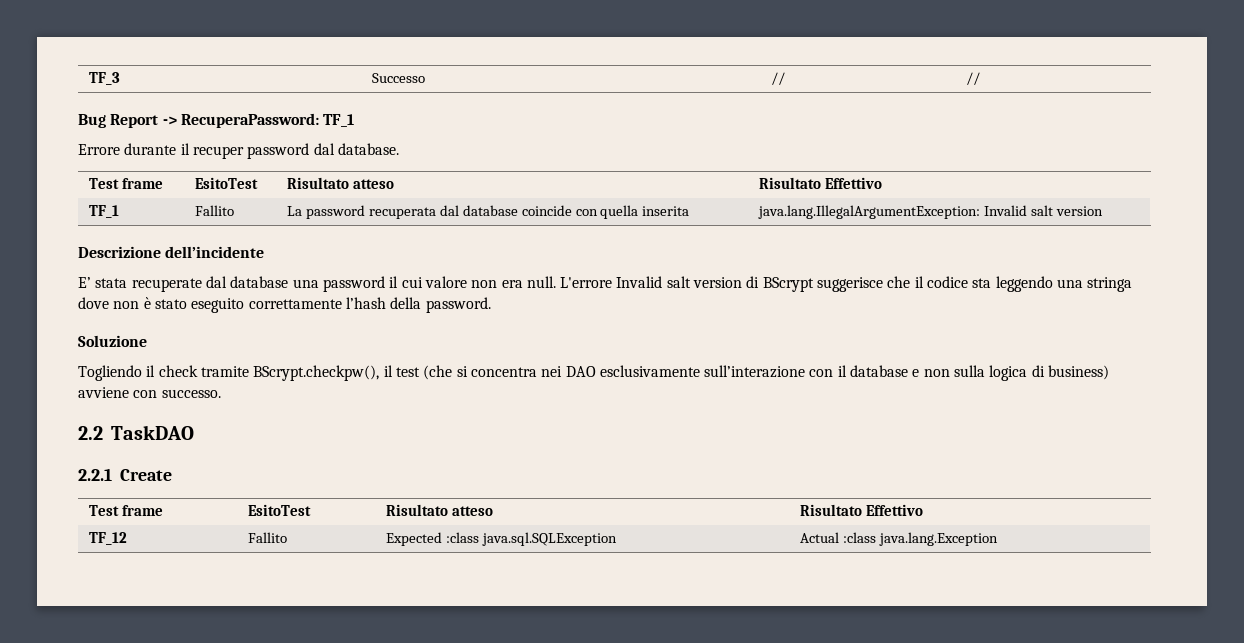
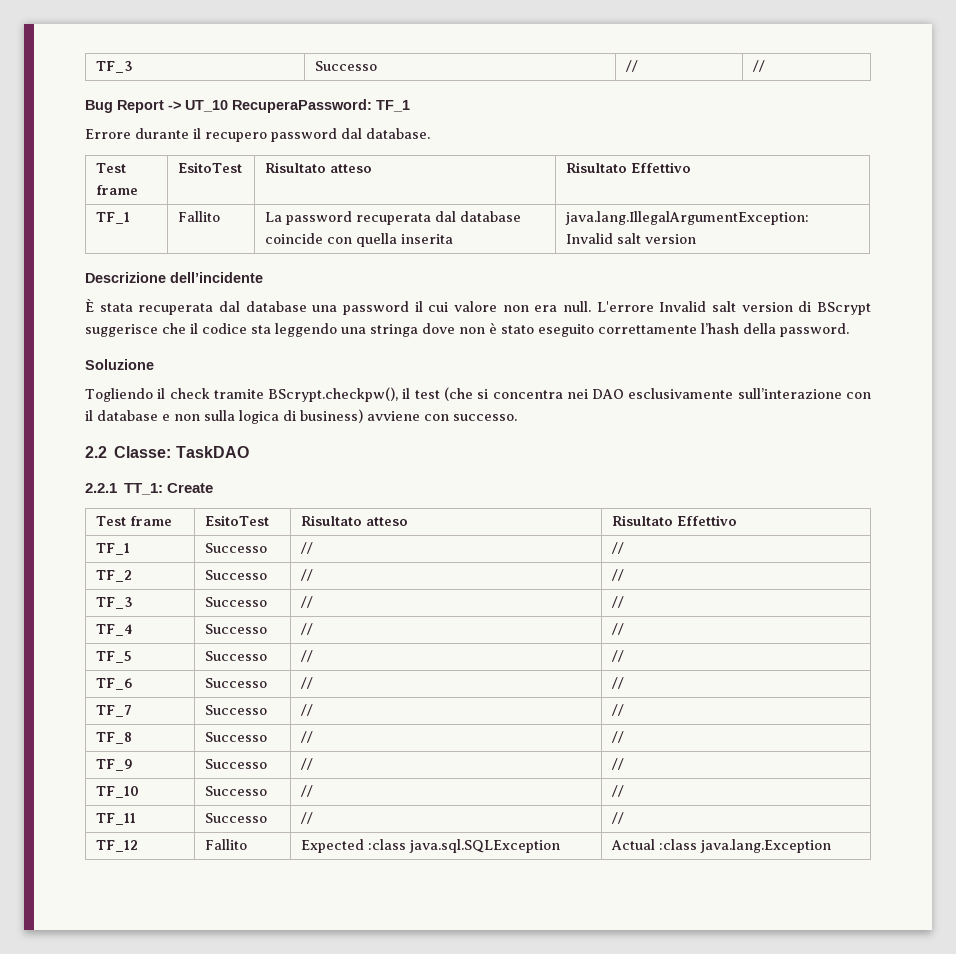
(177, 120) none -> [185,100,228,112] UT_10
[192,146,244,159] recuper -> [205,132,267,142] recupero
[78,277,202,292] E’ stata recuperate -> [85,299,214,315] È stata recuperata
(103, 433) none -> [114,446,172,458] Classe:
(112, 474) none -> [124,483,164,495] TT_1:
(923, 510) none -> [95,543,130,555] [204,543,267,553] [300,542,313,554] [611,542,624,554] [95,570,132,582] [204,570,267,580] [300,569,313,581] [611,569,624,581] [95,597,133,609] [204,597,267,607] [300,596,313,608] [611,596,624,608] [95,624,132,636] [204,624,267,634] [300,623,313,635] [611,623,624,635] [95,651,132,663] [204,651,267,661] [300,650,313,662] [611,650,624,662] [95,678,133,690] [204,678,267,688] [300,677,313,689] [611,677,624,689] [95,705,132,717] [204,705,267,715] [300,704,313,716] [611,704,624,716] [95,732,132,744] [204,732,267,742] [300,731,313,743] [611,731,624,743] [95,759,133,771] [204,759,267,769] [300,758,313,770] [611,758,624,770] [95,786,139,798] [204,786,267,796] [300,785,313,797] [611,785,624,797] [95,813,136,825] [204,813,267,823] [300,812,313,824] [611,812,624,824] // TF_1 | Successo | // | // // TF_2 | Successo | // | // // TF_3 | Successo | // | // // TF_4 | Successo | // | // // TF_5 | Successo | // | // // TF_6 | Successo | // | // // TF_7 | Successo | // | // // TF_8 | Successo | // | // // TF_9 | Successo | // | // // TF_10 | Successo | // | // // TF_11 | Successo | // | //

